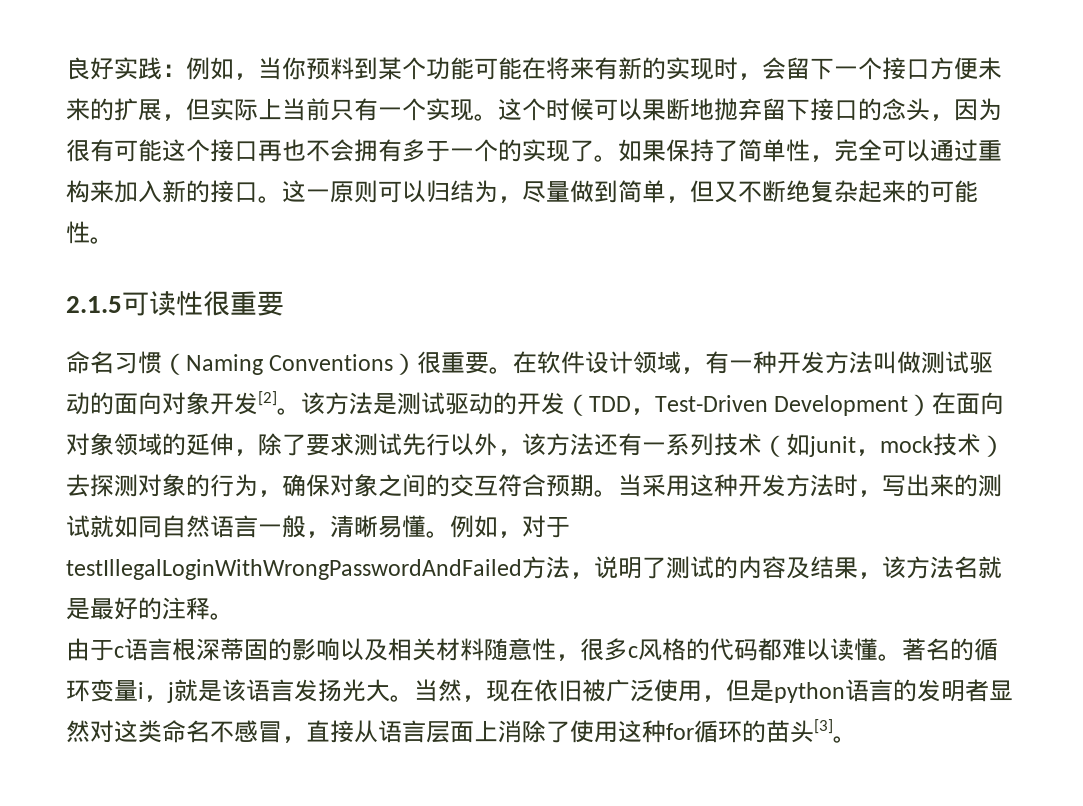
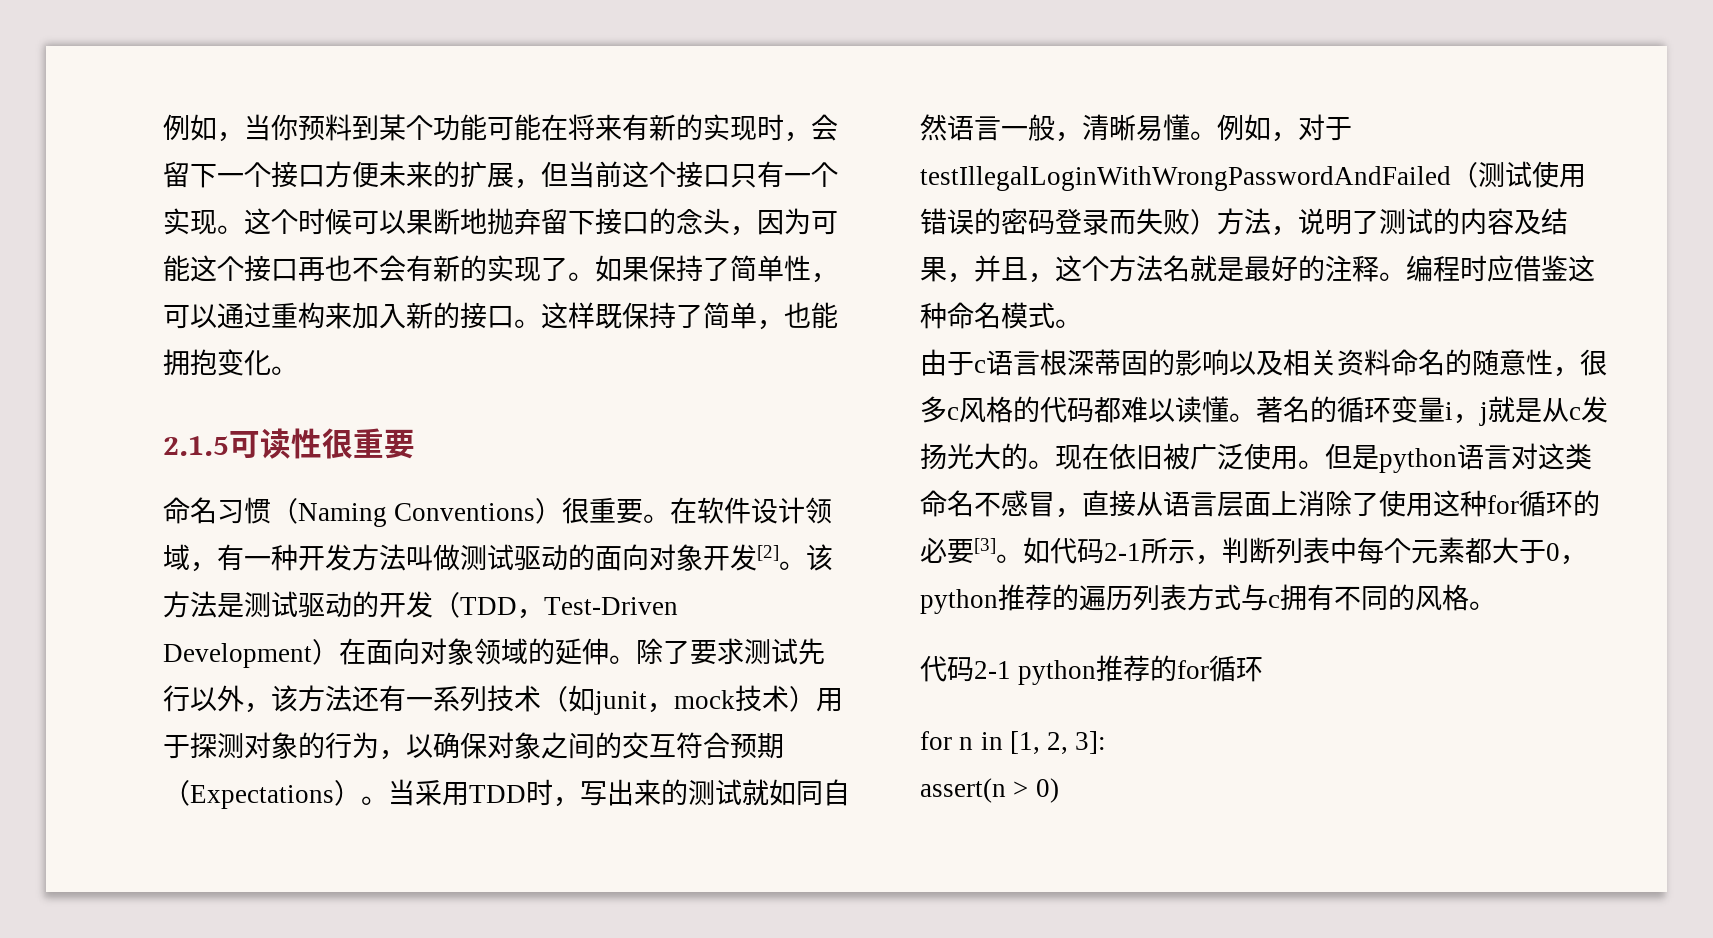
[66,57,186,80] 良好实践： -> (163, 127) none
[210,98,330,121] 实际上当前 -> [568,161,730,188] 当前这个接口
[66,139,114,162] 很有 -> (811, 221) none
[354,139,498,162] 拥有多于一个 -> [406,255,460,282] 有新
[834,139,882,162] 完全 -> (838, 278) none
[306,180,978,203] [66,221,90,244] 一原则可以归结为，尽量做到简单，但又不断绝复杂起来的可能性 -> [568,302,838,330] [163,349,271,376] 样既保持了简单，也能拥抱变化
[234,449,258,456] ， -> [609,655,636,664] 。
[66,474,90,497] 去 -> [816,688,843,712] [163,734,190,759] 用于
(282, 493) none -> [406,734,433,758] 以
[594,474,834,497] 。当采用这种开发方法 -> [163,779,526,809] （Expectations）。当采用TDD
(522, 569) none -> [1451,161,1586,188] [920,208,1217,235] （测试使用错误的密码登录而失败）
[882,556,906,579] 该 -> [974,255,1109,283] 并且，这个
(234, 616) none -> [1406,255,1595,282] [920,302,1082,329] 编程时应借鉴这种命名模式。
[436,638,484,661] 材料 -> [1337,349,1472,376] 资料命名的
[222,679,294,702] 该语言 -> [1542,398,1581,422] 从c
[390,679,486,702] 。当然， -> [1001,443,1055,469] 的。
[702,695,726,702] ， -> [1298,460,1325,469] 。
[893,679,1013,702] [66,720,90,743] 的发明者显然 -> (1511, 457) none
[766,719,833,743] [833,736,857,743] 苗头[3]。 -> [920,537,996,564] [996,537,1587,565] [920,584,1496,614] [920,655,1264,685] [920,731,1107,755] [920,778,1059,803] 必要[3]。如代码2-1所示，判断列表中每个元素都大于0，python推荐的遍历列表方式与c拥有不同的风格。 // 代码2-1 python推荐的for循环 // for n in [1, 2, 3]: // assert(n > 0)

